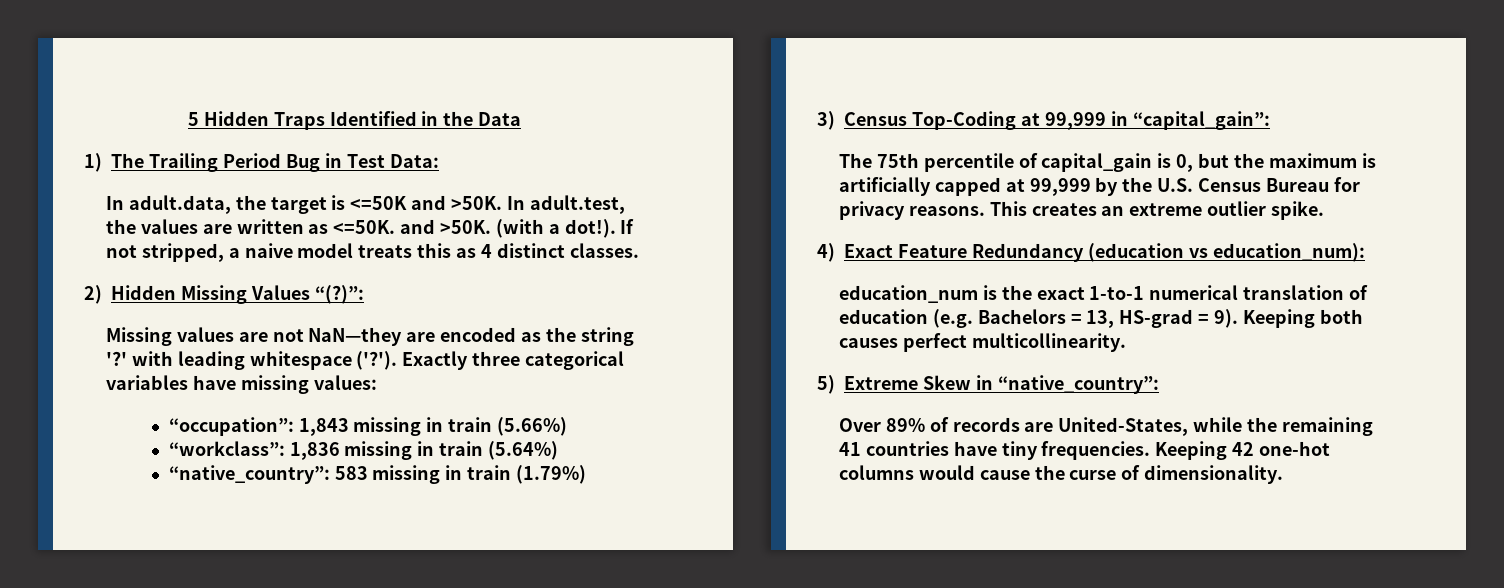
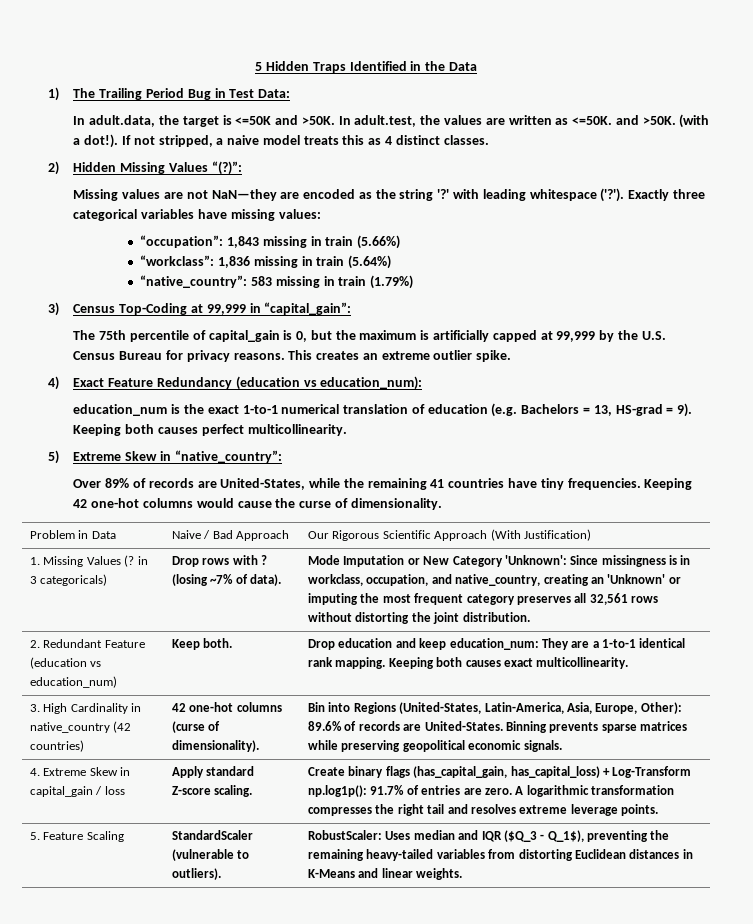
(1284, 474) none -> [30,530,116,539] [172,530,290,541] [308,529,591,541] [30,555,148,567] [30,574,108,586] [172,555,268,567] [172,574,282,586] [308,555,691,567] [308,574,681,586] [308,593,659,605] [308,612,530,624] [30,639,145,648] [30,657,102,669] [30,676,118,688] [172,638,233,650] [308,638,686,650] [308,657,629,669] [30,703,142,714] [30,721,132,733] [30,740,85,752] [172,702,282,712] [172,721,221,733] [172,740,260,752] [308,702,682,714] [308,721,688,733] [308,740,562,752] [30,767,131,776] [30,786,125,797] [172,766,255,778] [172,785,253,797] [308,766,692,778] [308,785,675,797] [308,804,659,816] [30,831,124,842] [172,830,254,840] [172,849,250,861] [172,868,222,880] [308,830,670,842] [308,849,693,861] [308,868,463,880] // Problem in Data | Naive / Bad Approach | Our Rigorous Scientific Approach (With Justification) // 1. Missing Values (? in 3 categoricals) | Drop rows with ? (losing ~7% of data). | Mode Imputation or New Category 'Unknown': Since missingness is in workclass, occupation, and native_country, creating an 'Unknown' or imputing the most frequent category preserves all 32,561 rows without distorting the joint distribution. // 2. Redundant Feature (education vs education_num) | Keep both. | Drop education and keep education_num: They are a 1-to-1 identical rank mapping. Keeping both causes exact multicollinearity. // 3. High Cardinality in native_country (42 countries) | 42 one-hot columns (curse of dimensionality). | Bin into Regions (United-States, Latin-America, Asia, Europe, Other): 89.6% of records are United-States. Binning prevents sparse matrices while preserving geopolitical economic signals. // 4. Extreme Skew in capital_gain / loss | Apply standard Z-score scaling. | Create binary flags (has_capital_gain, has_capital_loss) + Log-Transform np.log1p(): 91.7% of entries are zero. A logarithmic transformation compresses the right tail and resolves extreme leverage points. // 5. Feature Scaling | StandardScaler (vulnerable to outliers). | RobustScaler: Uses median and IQR ($Q_3 - Q_1$), preventing the remaining heavy-tailed variables from distorting Euclidean distances in K-Means and linear weights.

